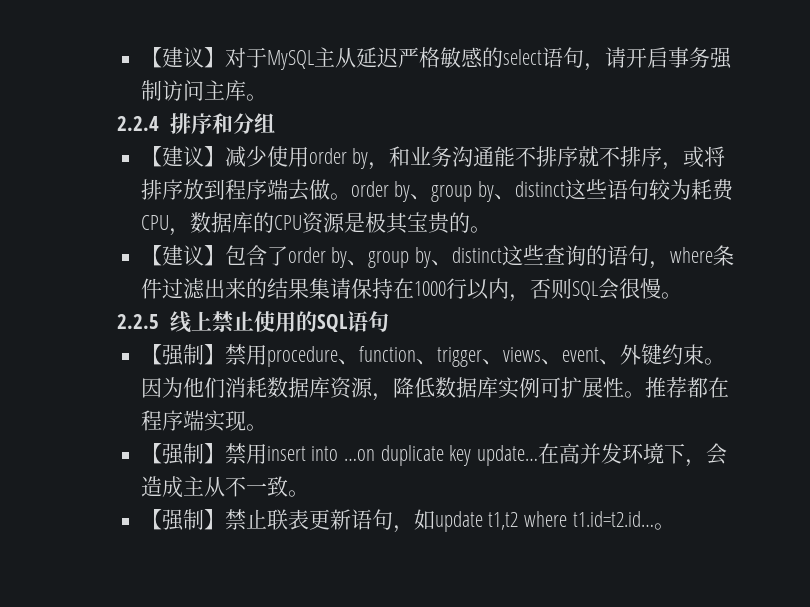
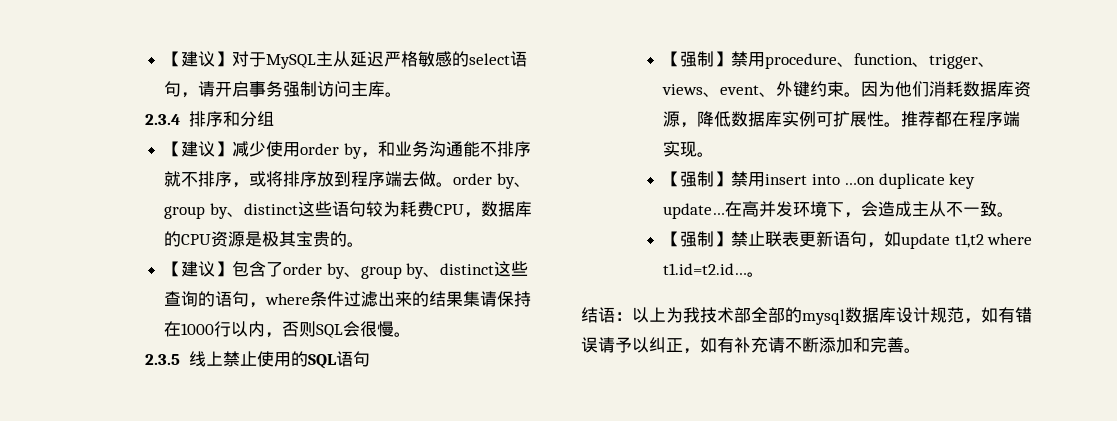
[117,116,160,131] 2.2.4 -> [145,114,181,125] 2.3.4
[117,314,160,329] 2.2.5 -> [145,354,181,365] 2.3.5
(675, 526) none -> [581,307,1032,325] [581,337,921,354] // 结语：以上为我技术部全部的mysql数据库设计规范，如有错误请予以纠正，如有补充请不断添加和完善。

